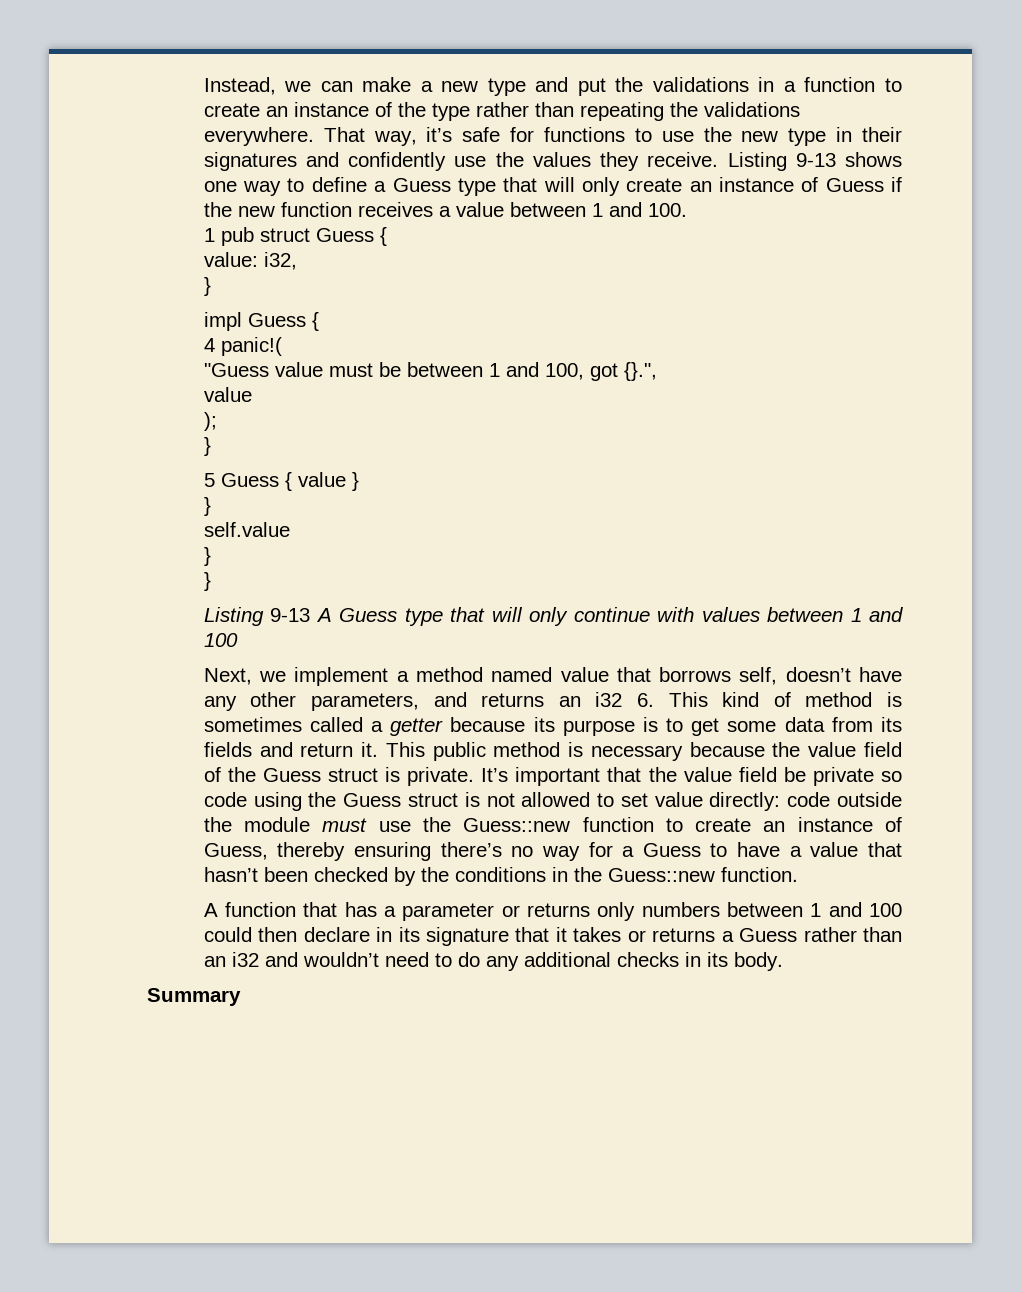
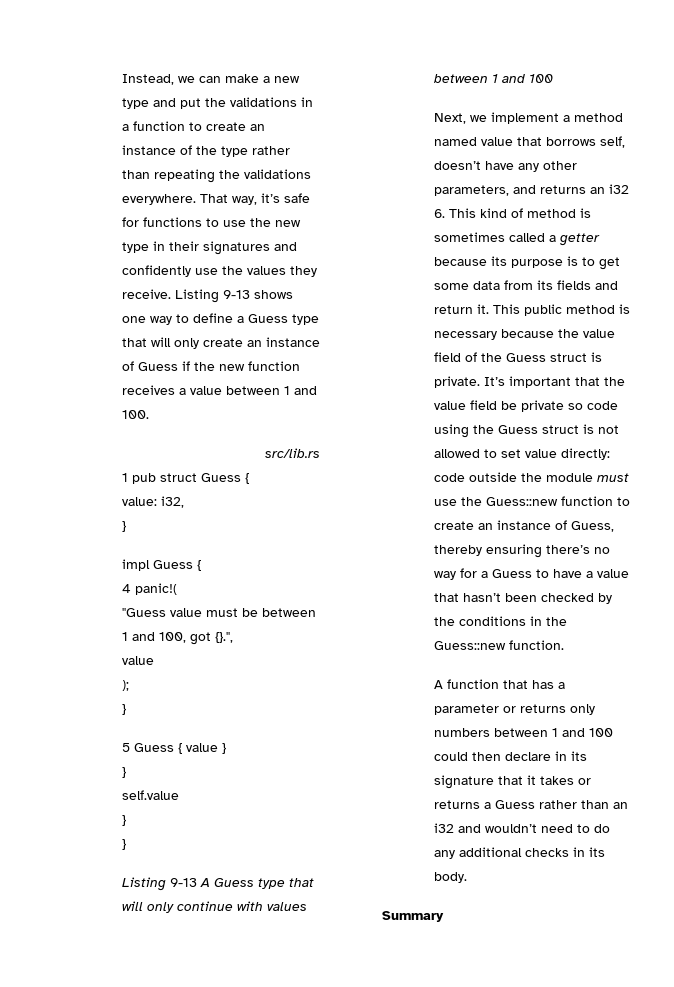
(687, 210) none -> [265,448,320,458] // src/lib.rs

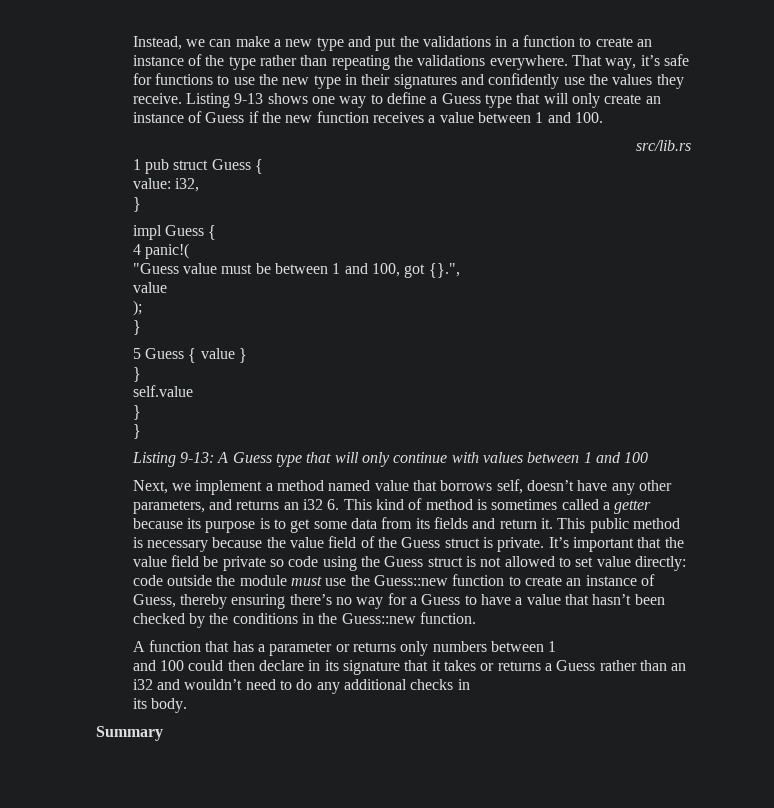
[169,878,197,887] 9-13 -> [180,452,215,463] 9-13:
(558, 732) none -> (557, 646) //
(585, 852) none -> (470, 684) //

